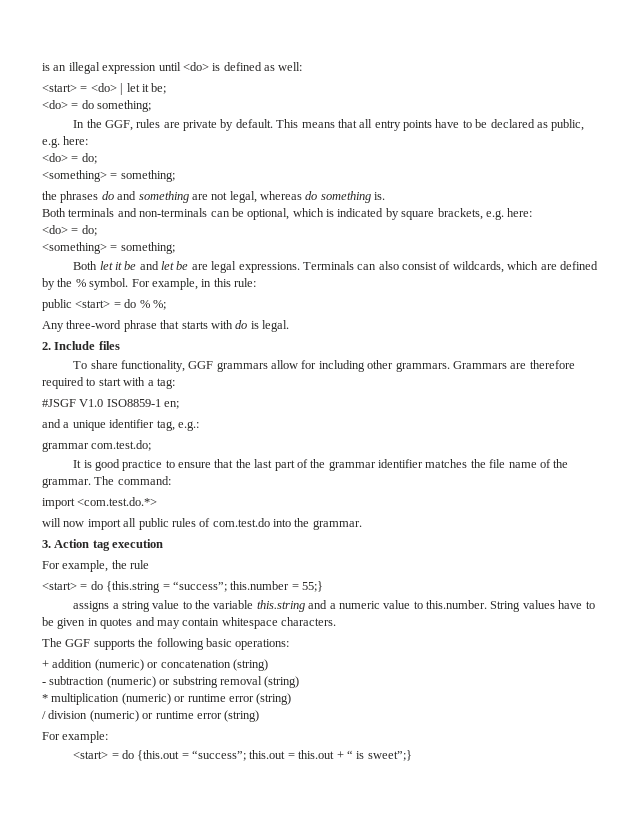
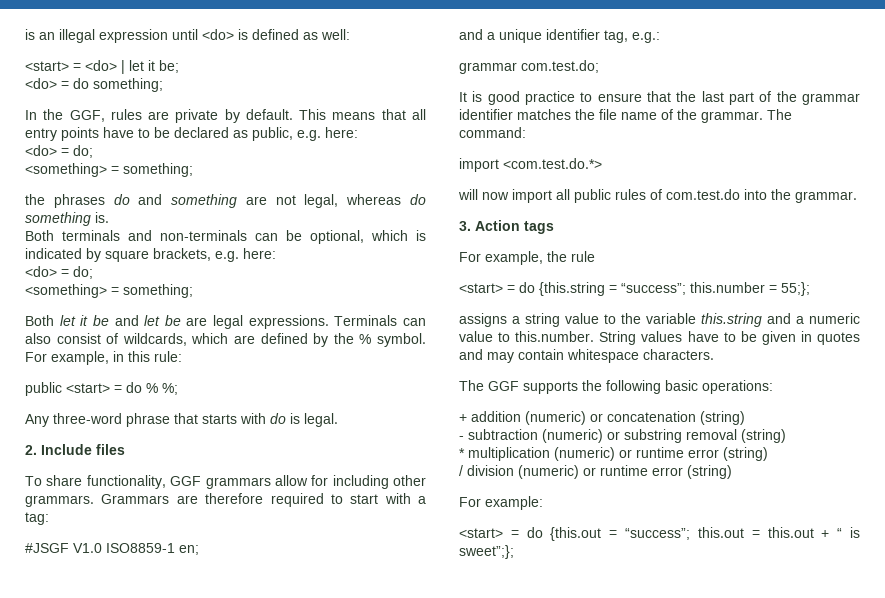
[92,539,164,551] tag execution -> [524,221,554,234] tags
[302,581,323,592] 55;} -> [781,282,810,296] 55;};
[367,750,412,761] sweet”;} -> [459,545,514,559] sweet”;};

